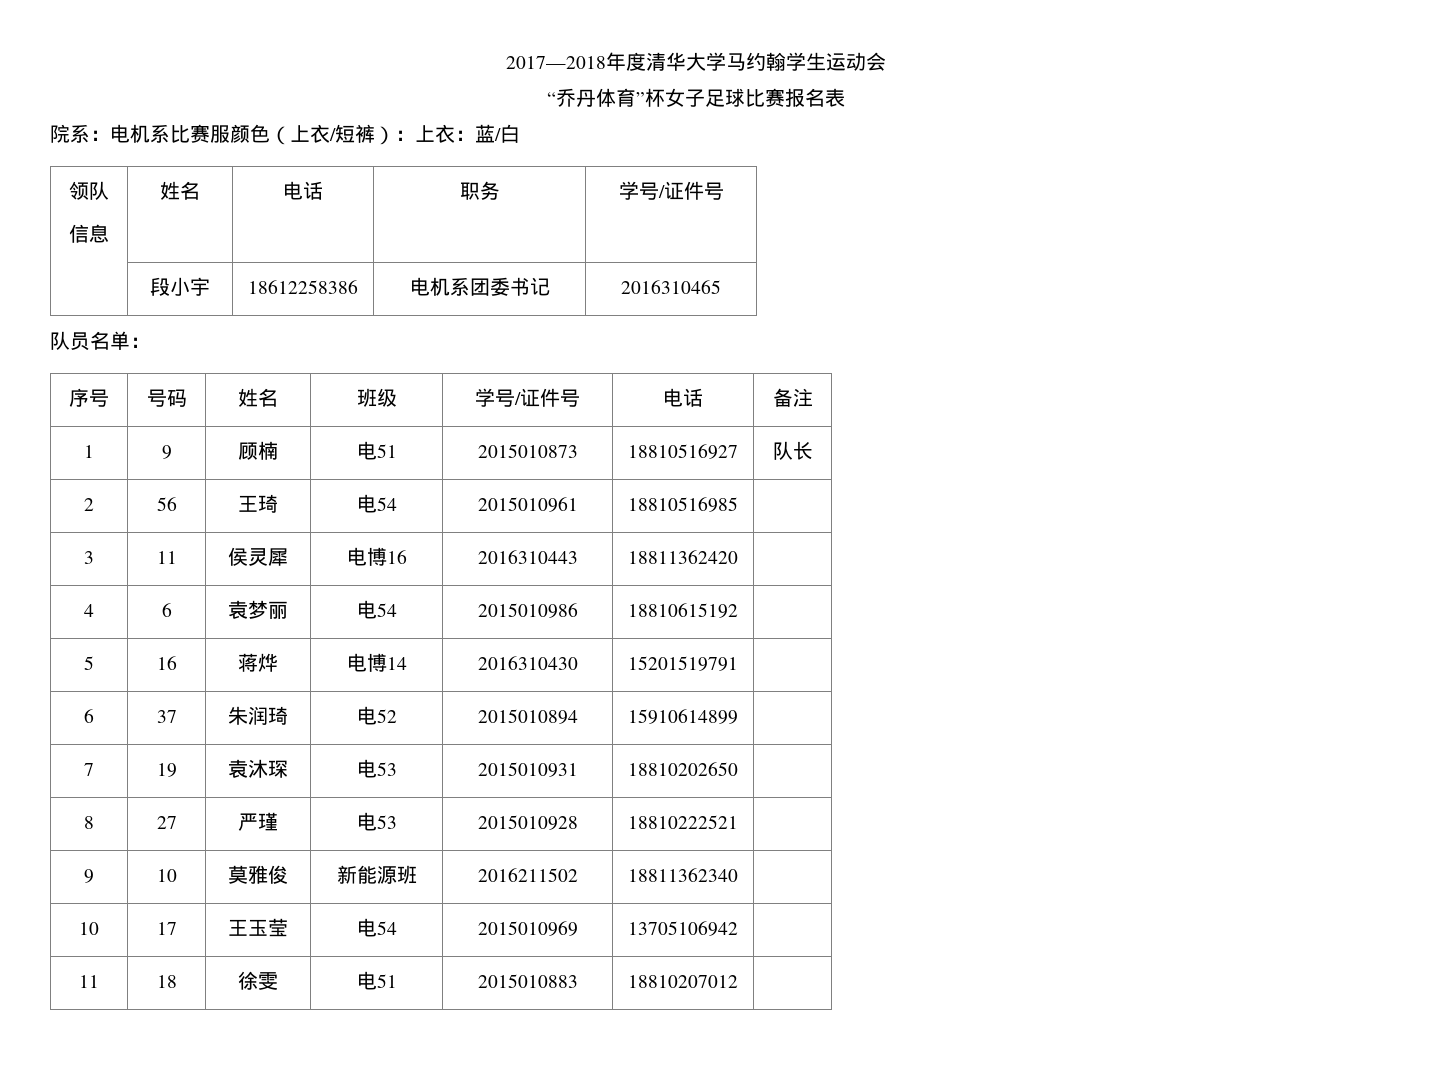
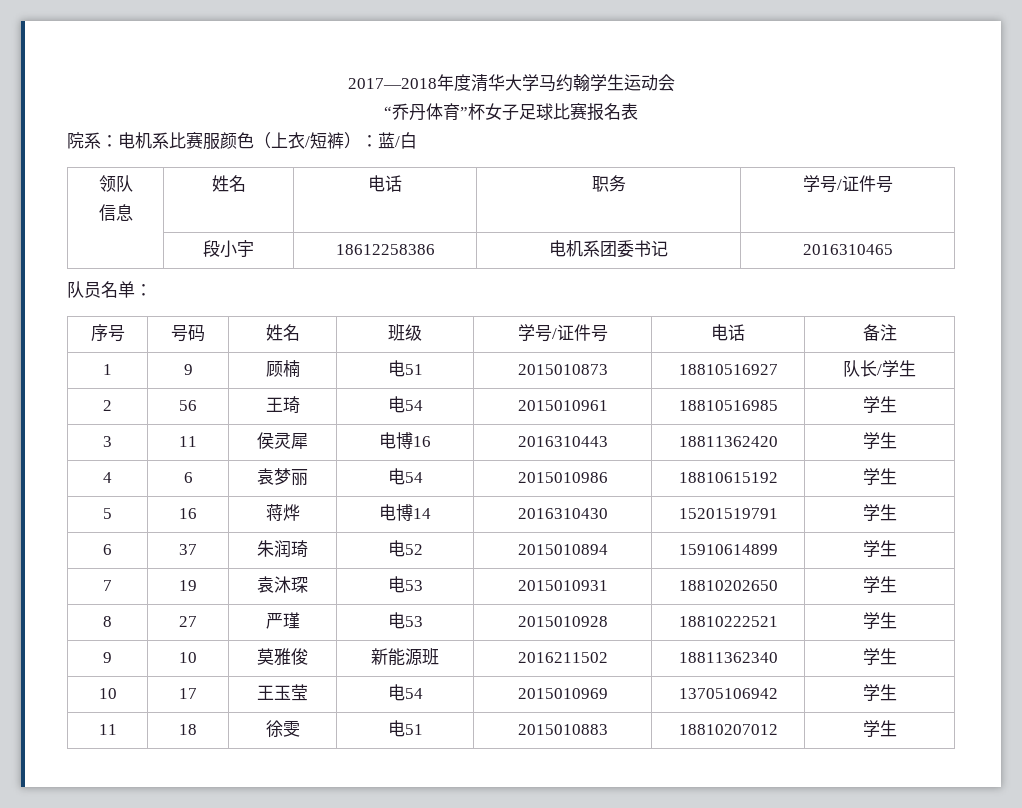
[415,124,475,143] 上衣： -> (378, 141) none
(813, 450) none -> [877,360,916,377] /学生
(738, 504) none -> [862,396,897,413] 学生
(738, 557) none -> [862,432,897,449] 学生
(738, 610) none -> [862,468,897,485] 学生
(738, 663) none -> [862,504,897,521] 学生
(738, 716) none -> [862,540,897,557] 学生
(738, 769) none -> [862,576,897,593] 学生
(738, 822) none -> [862,612,897,629] 学生
(738, 875) none -> [862,648,897,665] 学生
(738, 928) none -> [862,684,897,701] 学生
(738, 981) none -> [862,720,897,737] 学生

